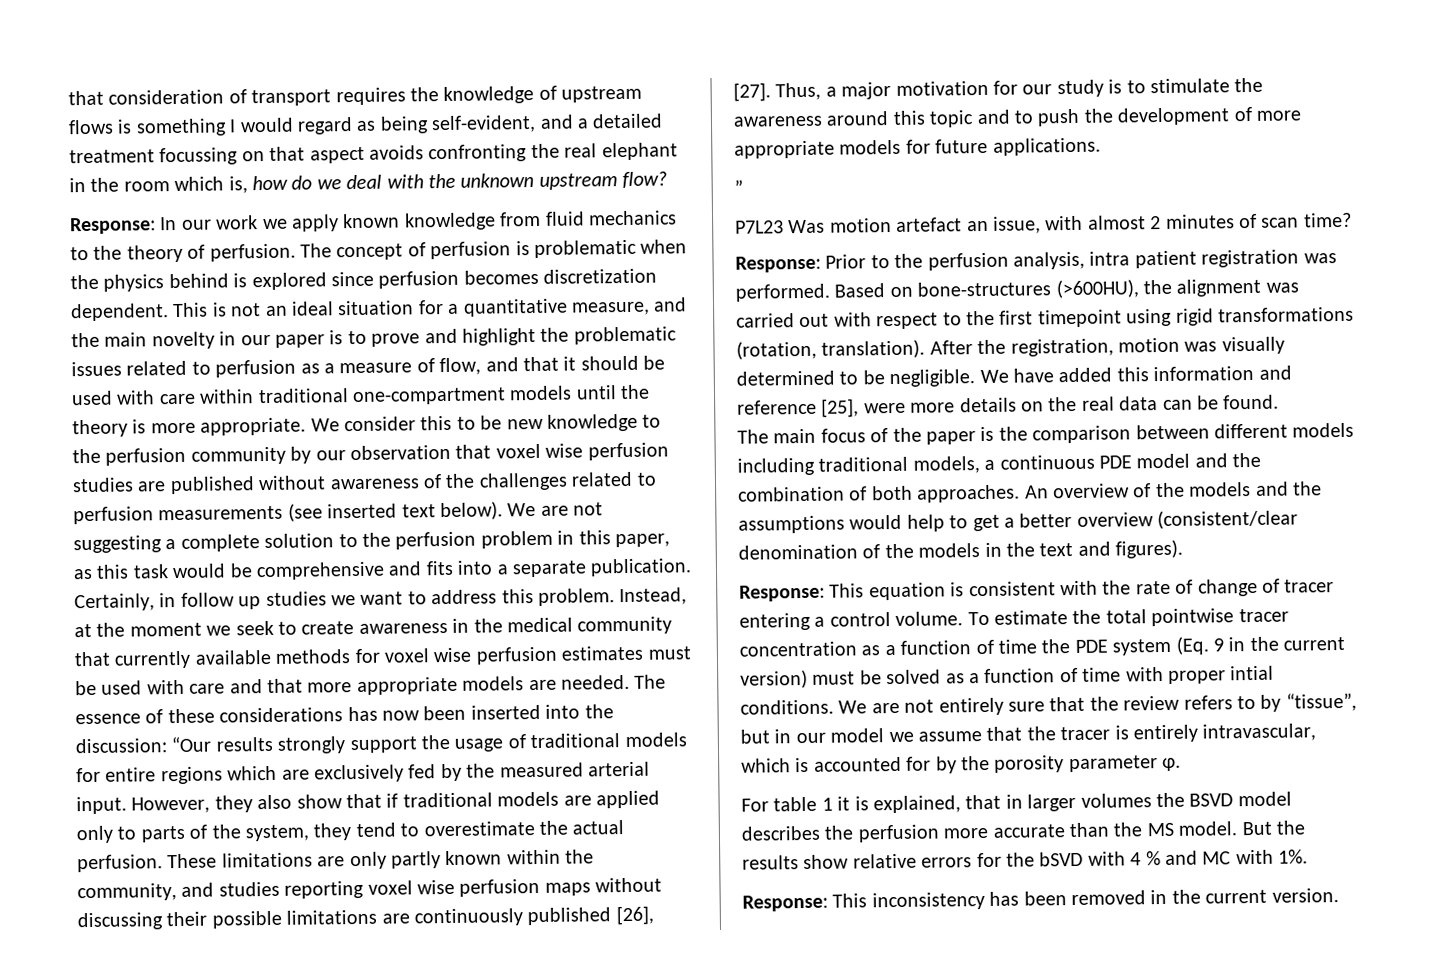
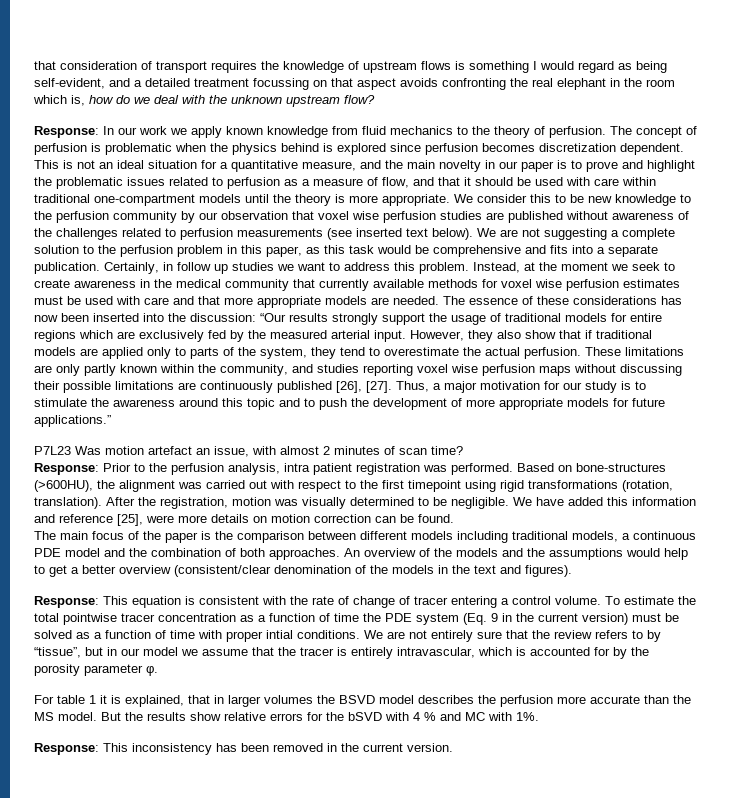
[992,137,1101,156] [734,179,743,195] applications. // ” -> [34,415,111,427] applications.”
[1048,396,1159,412] the real data -> [271,514,371,523] motion correction

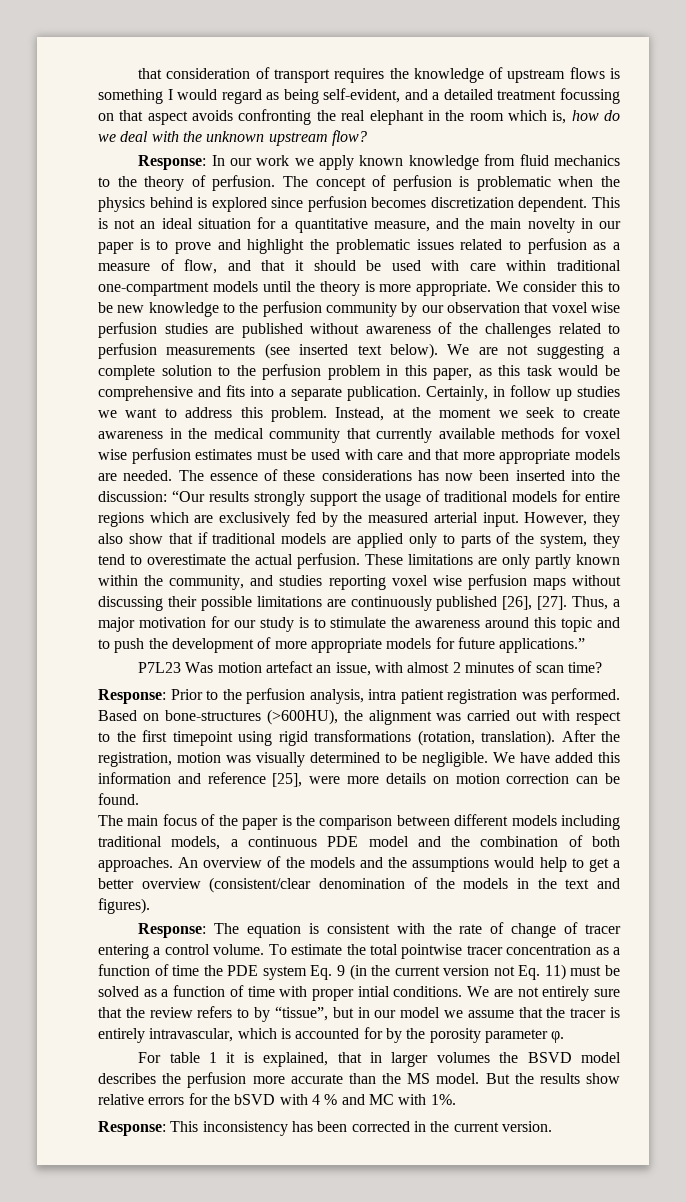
[103,596,128,605] This -> [214,923,240,934] The
[463,613,628,625] (Eq. 9 in the current version) -> [310,964,566,980] Eq. 9 (in the current version not Eq. 11)
[273,743,323,752] removed -> [351,1121,410,1132] corrected

